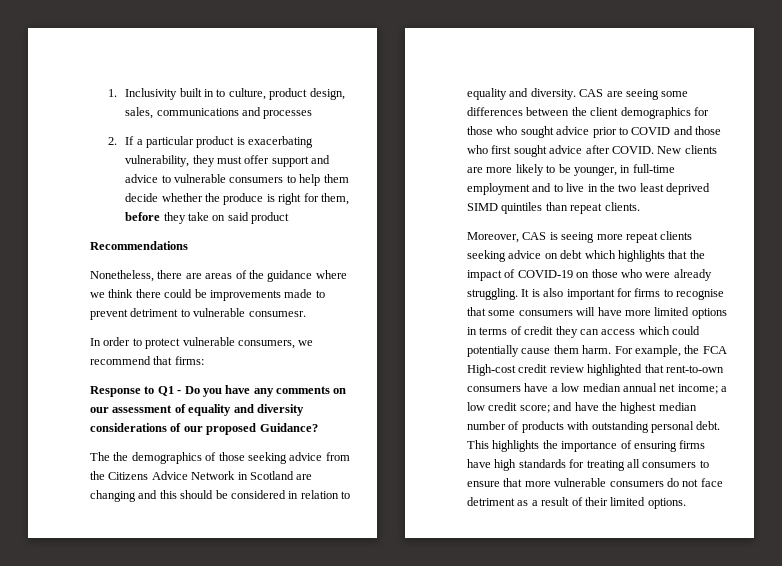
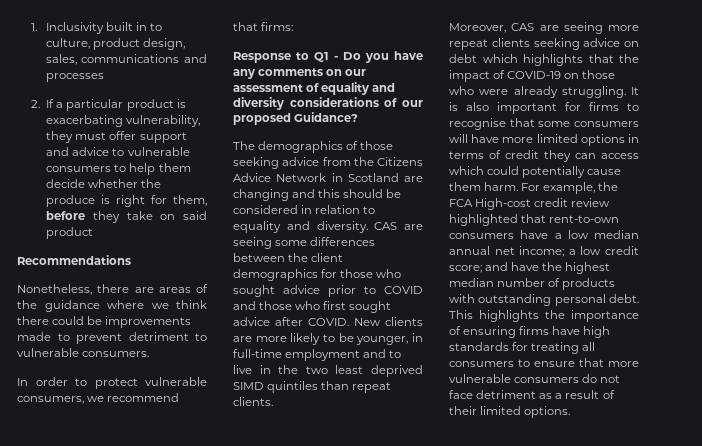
[248,311,306,317] consumesr. -> [82,351,150,357] consumers.
[113,452,129,461] the -> (255, 145) none
[549,232,558,240] is -> [539,25,559,31] are

